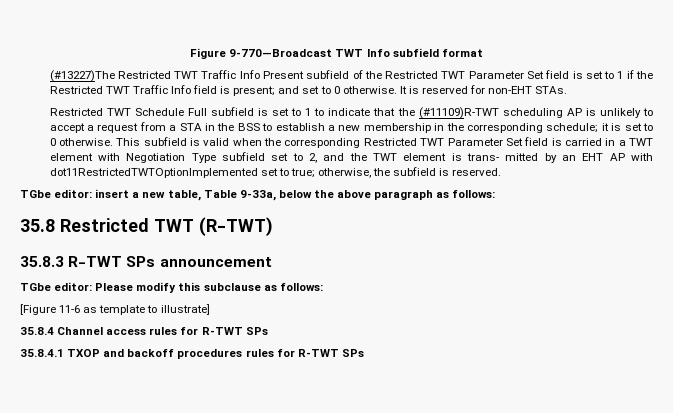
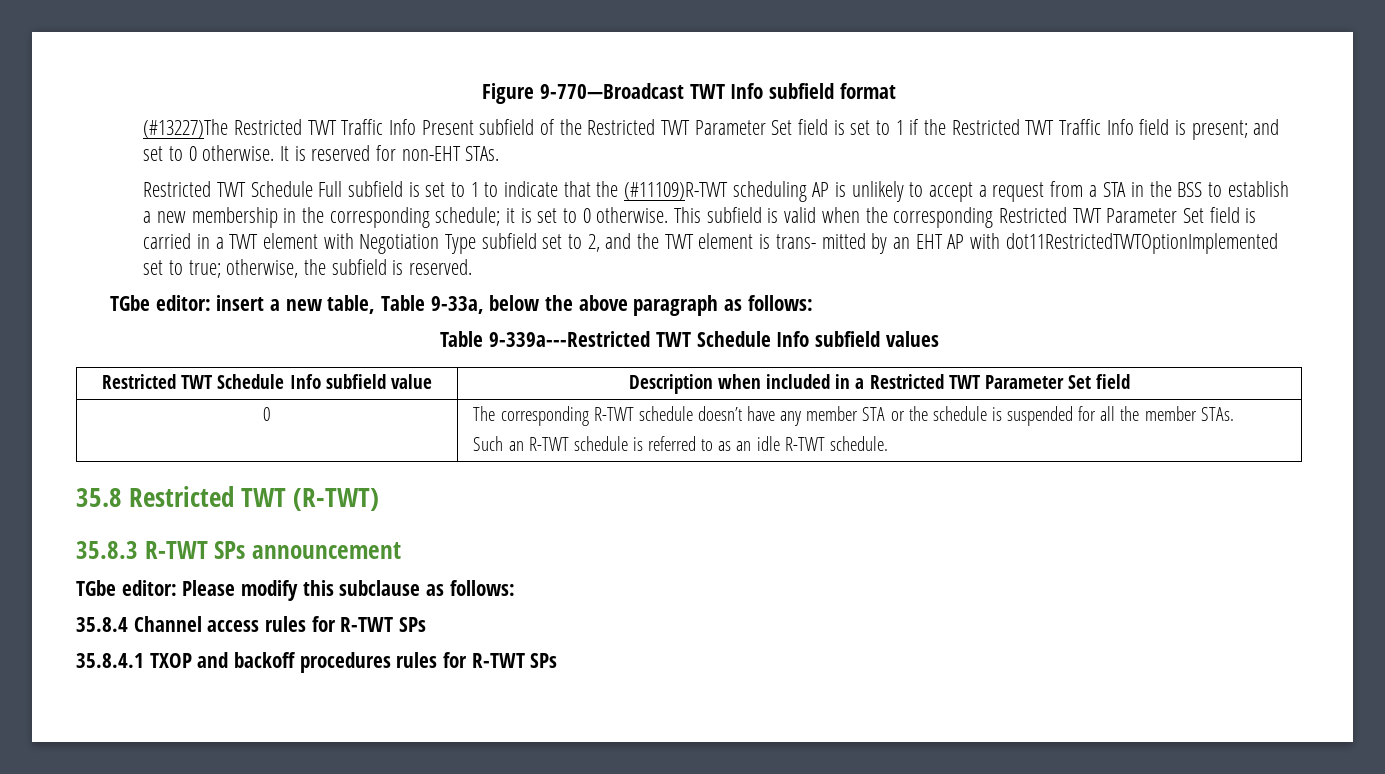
(496, 194) none -> [439,331,939,347] [102,374,432,389] [628,374,1131,394] [263,407,271,421] [473,406,1234,426] [473,436,888,451] // Table 9-339a---Restricted TWT Schedule Info subfield values // Restricted TWT Schedule Info subfield value | Description when included in a Restricted TWT Parameter Set field // 0 | The corresponding R-TWT schedule doesn’t have any member STA or the schedule is suspended for all the member STAs. // Such an R-TWT schedule is referred to as an idle R-TWT schedule.
[20,304,210,315] // [Figure 11-6 as template to illustrate] -> (515, 588) none

